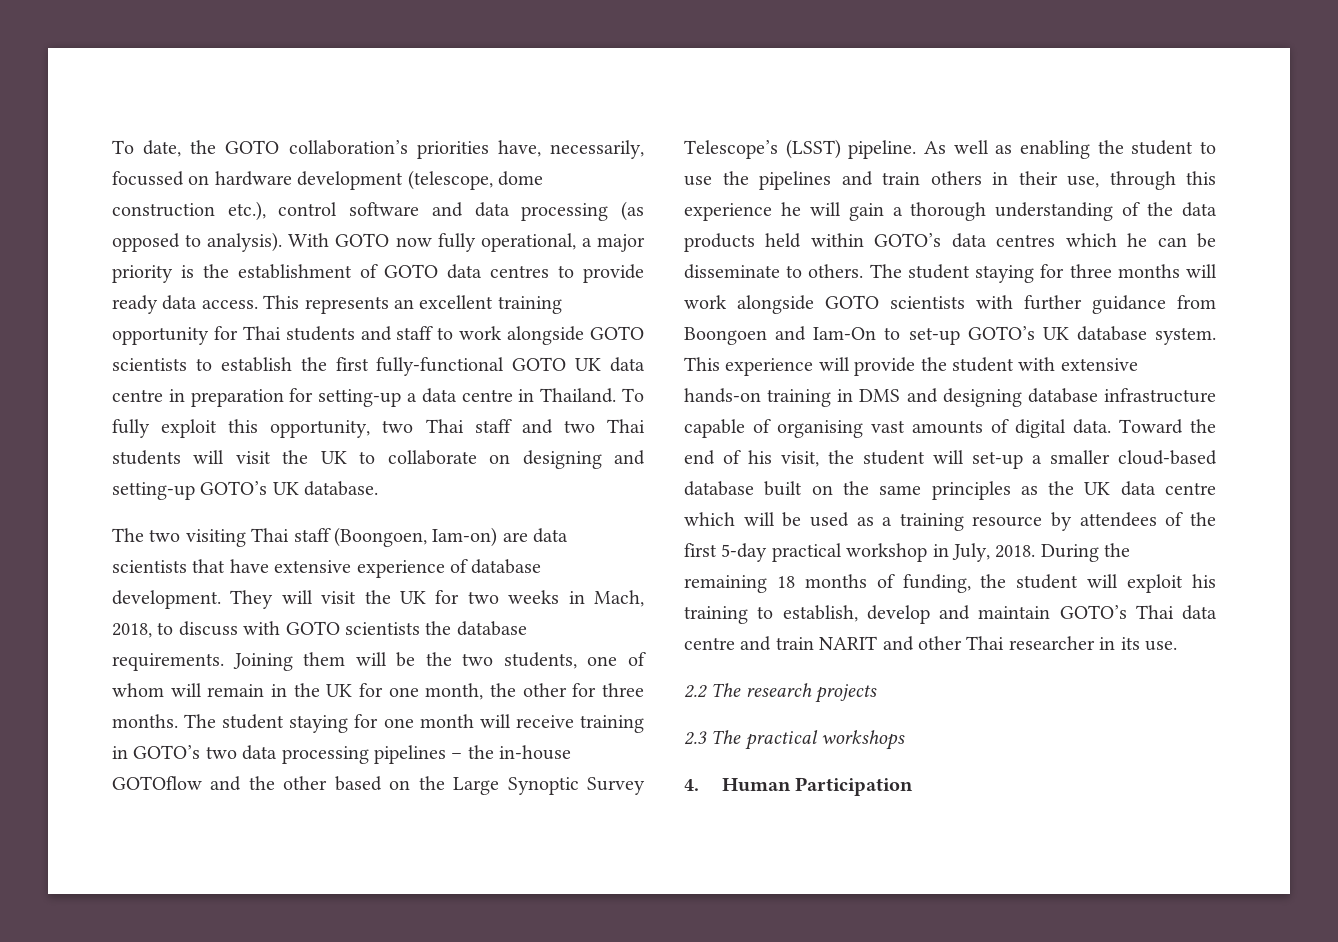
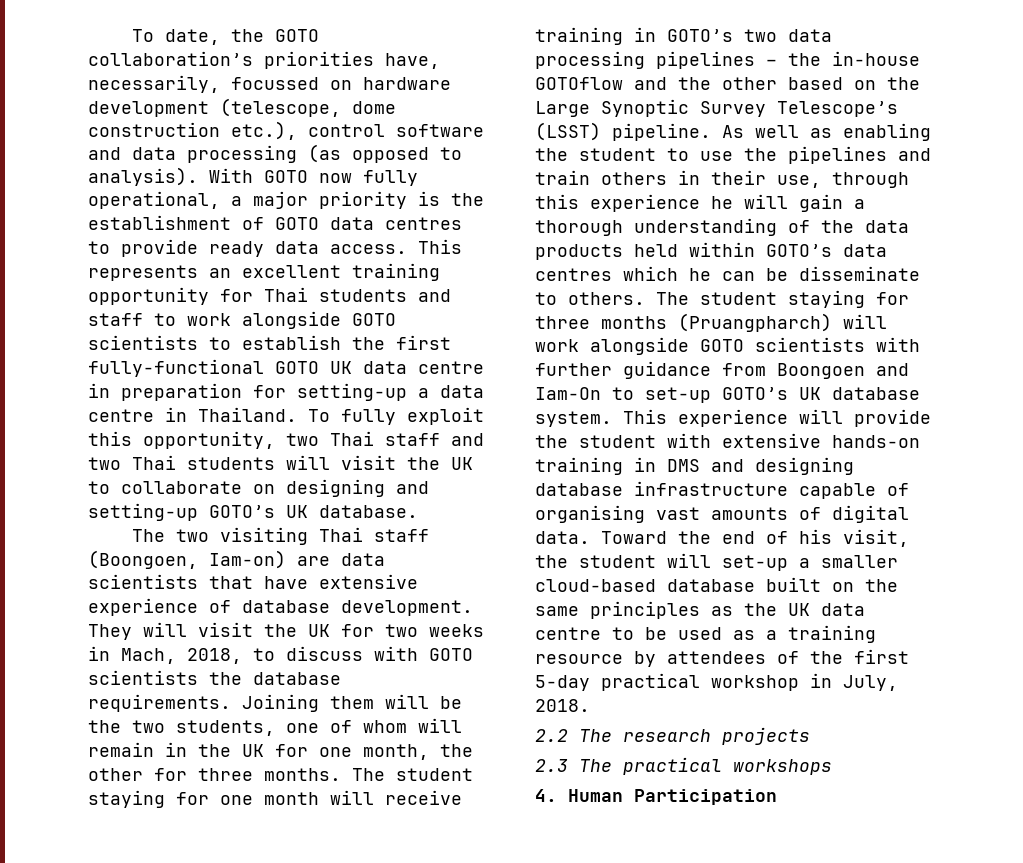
(1180, 271) none -> [678,313,832,332] (Pruangpharch)
[684,512,775,526] which will -> [612,627,634,640] to
[1040,543,1131,562] [684,574,1216,593] [684,605,1217,624] [684,636,1177,651] During the remaining 18 months of funding, the student will exploit his training to establish, develop and maintain GOTO’s Thai data centre and train NARIT and other Thai researcher in its use. -> (590, 705) none

